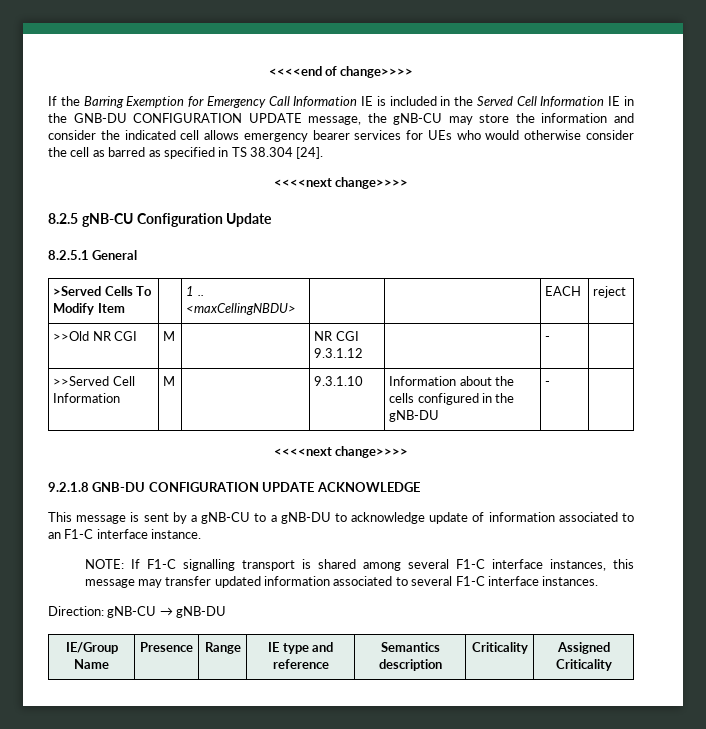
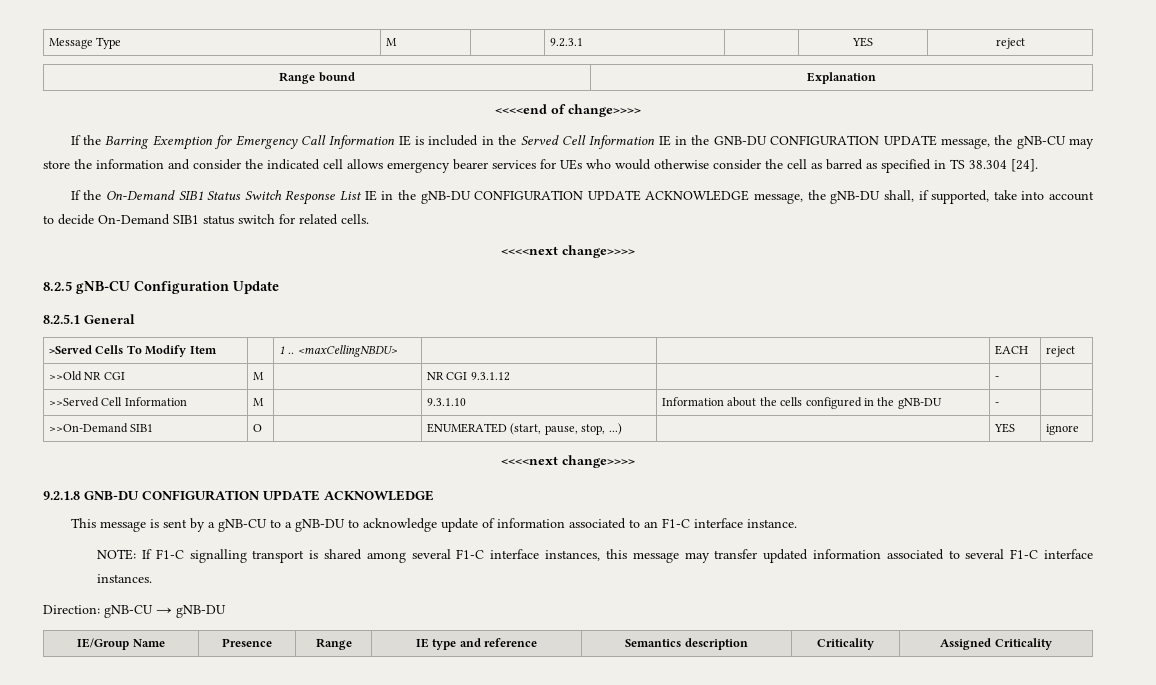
(268, 71) none -> [49,37,122,49] [386,38,398,46] [550,38,584,47] [852,37,873,47] [995,38,1025,49] [279,72,355,84] [806,72,876,84] Message Type | M | | 9.2.3.1 | | YES | reject // Range bound | Explanation //
(324, 153) none -> [70,190,1095,205] [43,214,369,225] // If the On-Demand SIB1 Status Switch Response List IE in the gNB-DU CONFIGURATION UPDATE ACKNOWLEDGE message, the gNB-DU shall, if supported, take into account to decide On-Demand SIB1 status switch for related cells.
(551, 383) none -> [49,423,154,433] [253,424,263,432] [427,423,622,435] [994,423,1016,433] [1046,424,1080,435] // >>On-Demand SIB1 | O | | ENUMERATED (start, pause, stop, ...) | | YES | ignore

